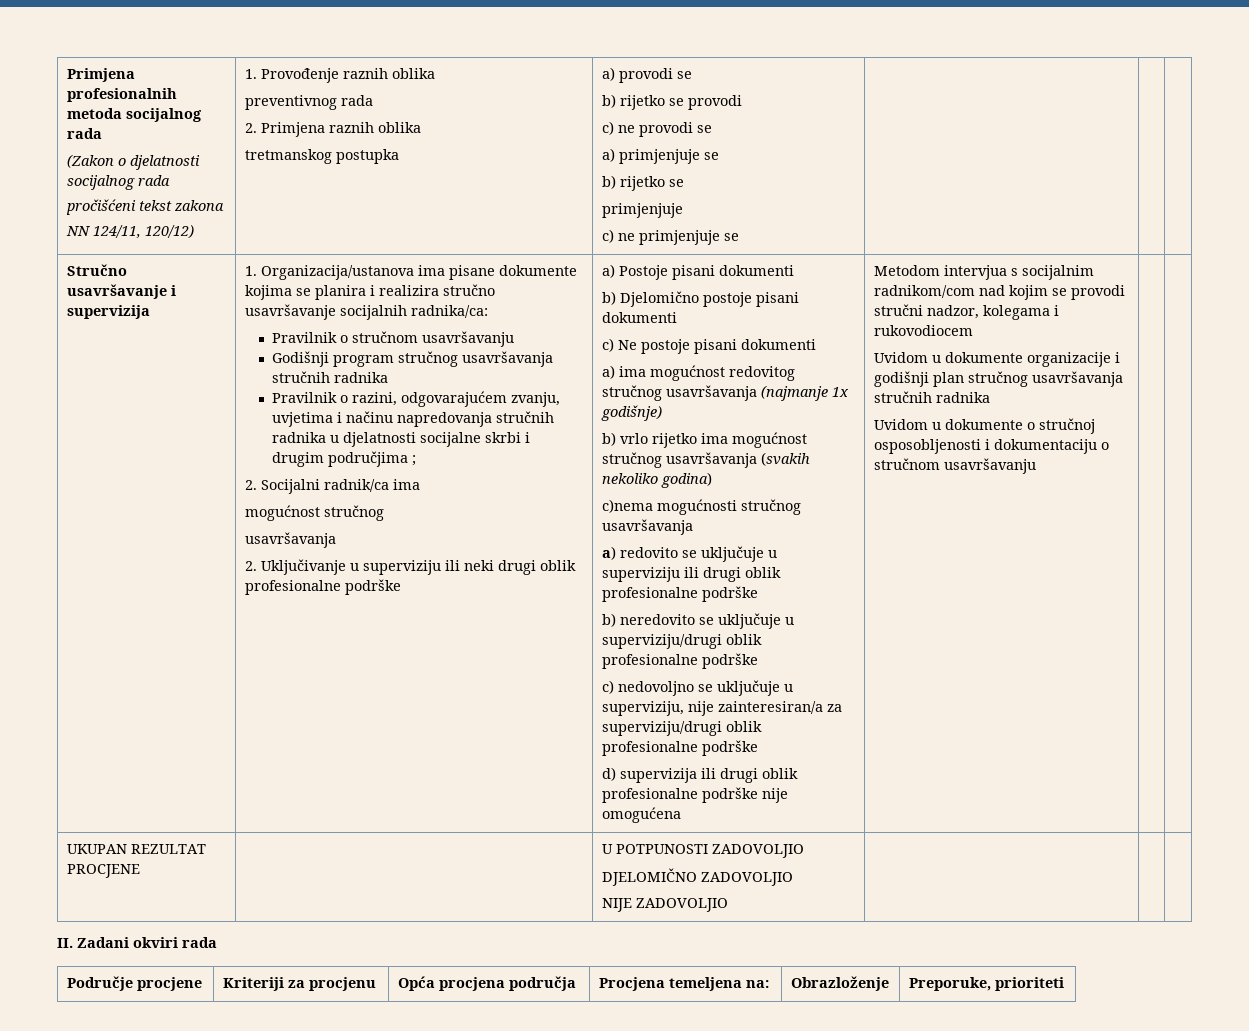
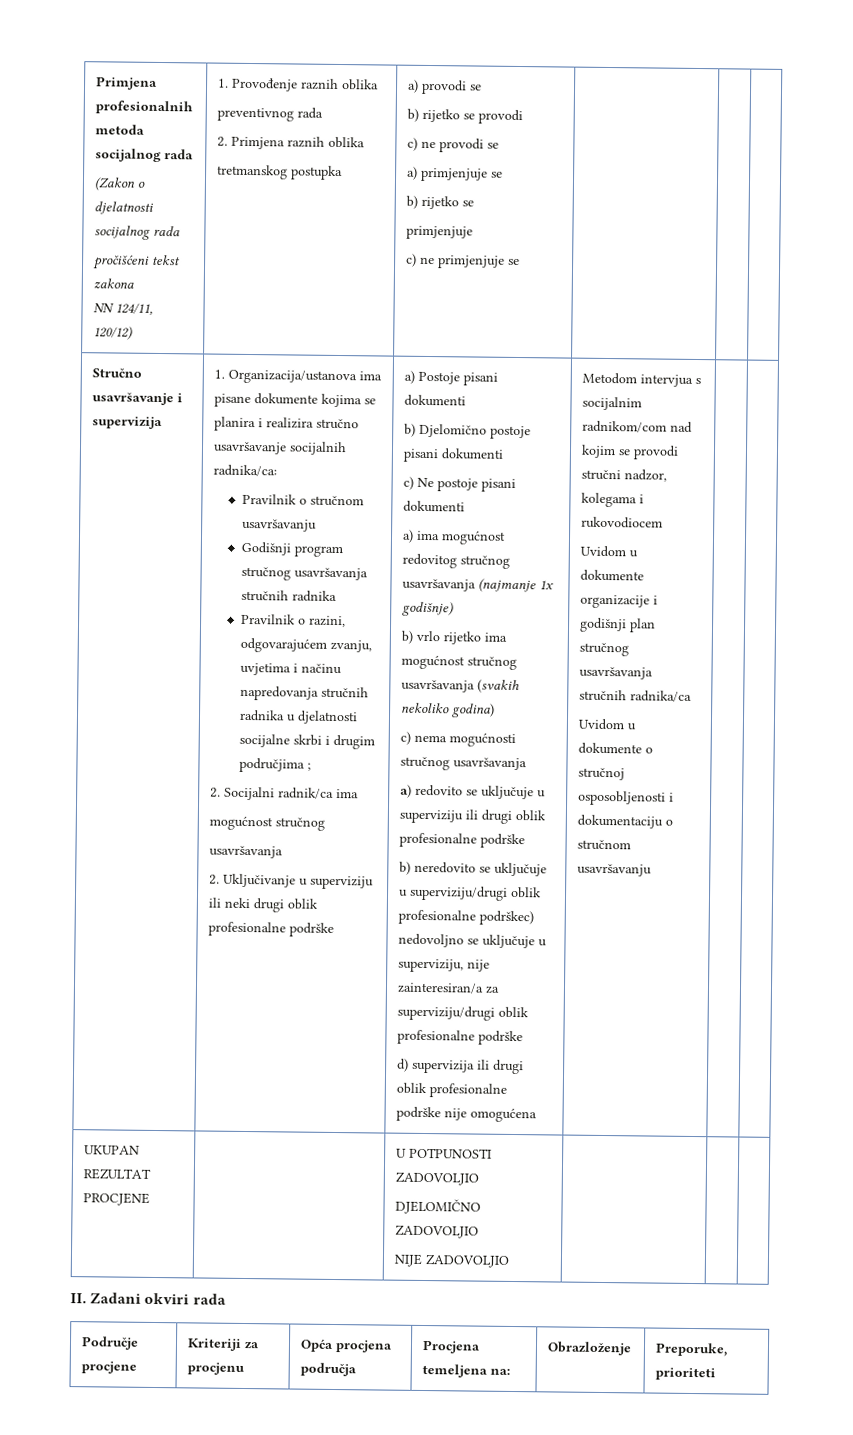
[601,499,653,513] c)nema -> [399,731,447,745] c) nema
[701,653,758,669] [601,680,614,694] podrške // c) -> [478,910,534,926] podrškec)
[935,392,990,403] radnika -> [629,690,692,702] radnika/ca

